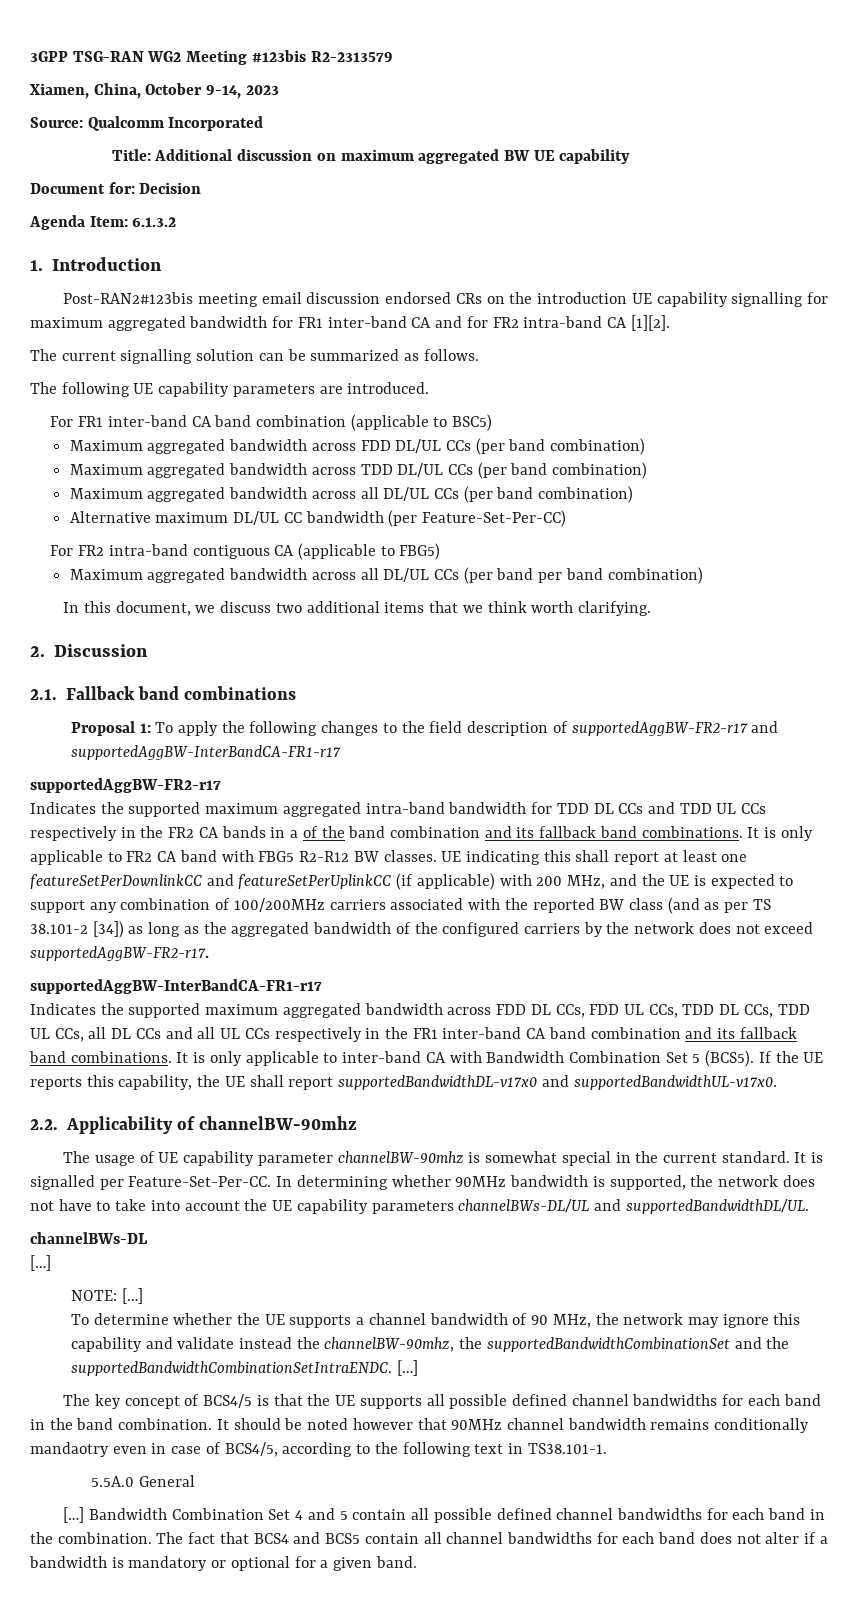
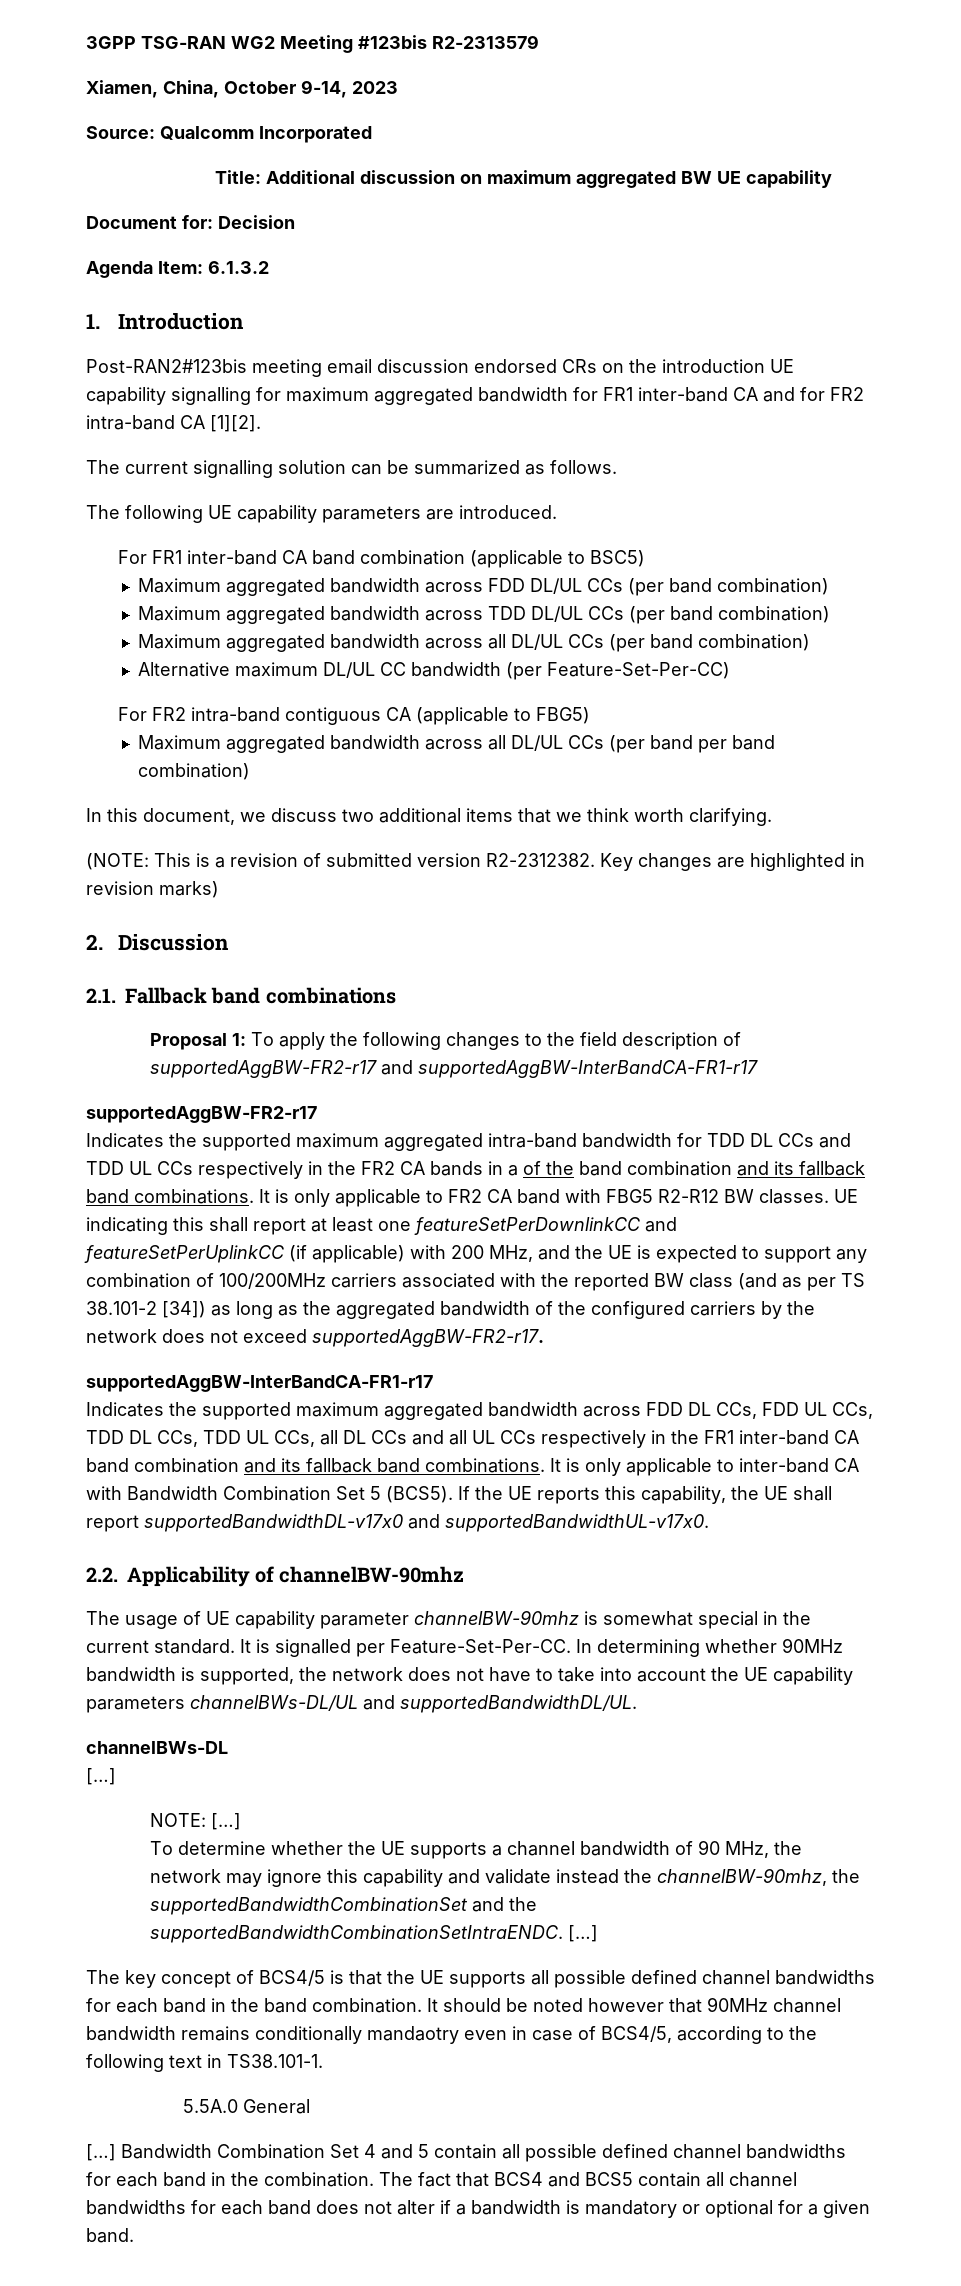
(651, 608) none -> [86,853,865,871] [86,881,219,898] // (NOTE: This is a revision of submitted version R2-2312382. Key changes are highlighted in revision marks)

